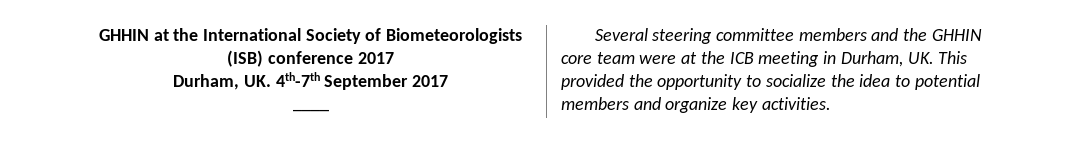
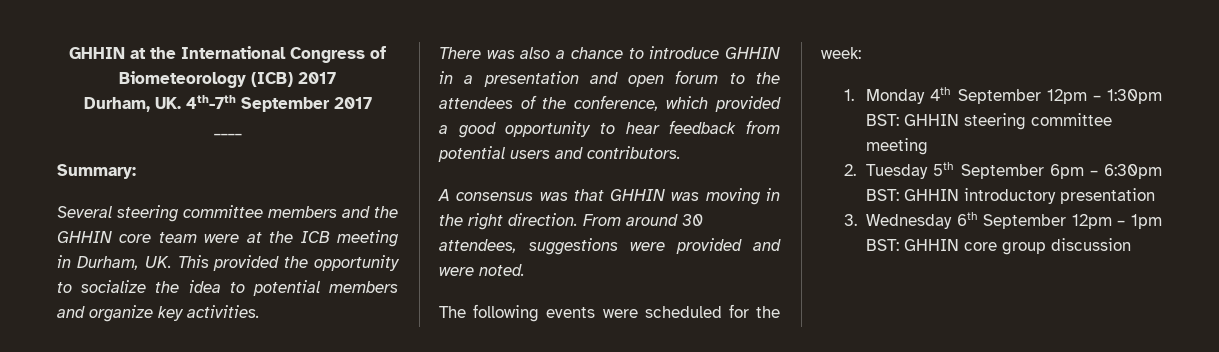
[305,28,523,44] [227,50,353,67] Society of Biometeorologists (ISB) conference -> [290,46,386,63] [119,71,293,88] Congress of Biometeorology (ICB)
(329, 110) none -> [57,164,136,179] // Summary:
(831, 103) none -> [439,46,780,59] [439,70,780,87] [439,95,781,112] [439,120,780,138] [438,146,681,162] [438,188,780,205] [439,213,703,230] [439,238,781,255] [439,264,525,276] [439,304,780,322] [821,47,861,59] [843,87,1162,104] [866,113,1113,130] [866,138,929,155] [843,162,1162,179] [866,188,1156,204] [843,212,1162,229] [866,238,1132,255] // There was also a chance to introduce GHHIN in a presentation and open forum to the attendees of the conference, which provided a good opportunity to hear feedback from potential users and contributors. // A consensus was that GHHIN was moving in the right direction. From around 30 attendees, suggestions were provided and were noted. // The following events were scheduled for the week: // 1. Monday 4th September 12pm – 1:30pm BST: GHHIN steering committee meeting // 2. Tuesday 5th September 6pm – 6:30pm BST: GHHIN introductory presentation // 3. Wednesday 6th September 12pm – 1pm BST: GHHIN core group discussion

